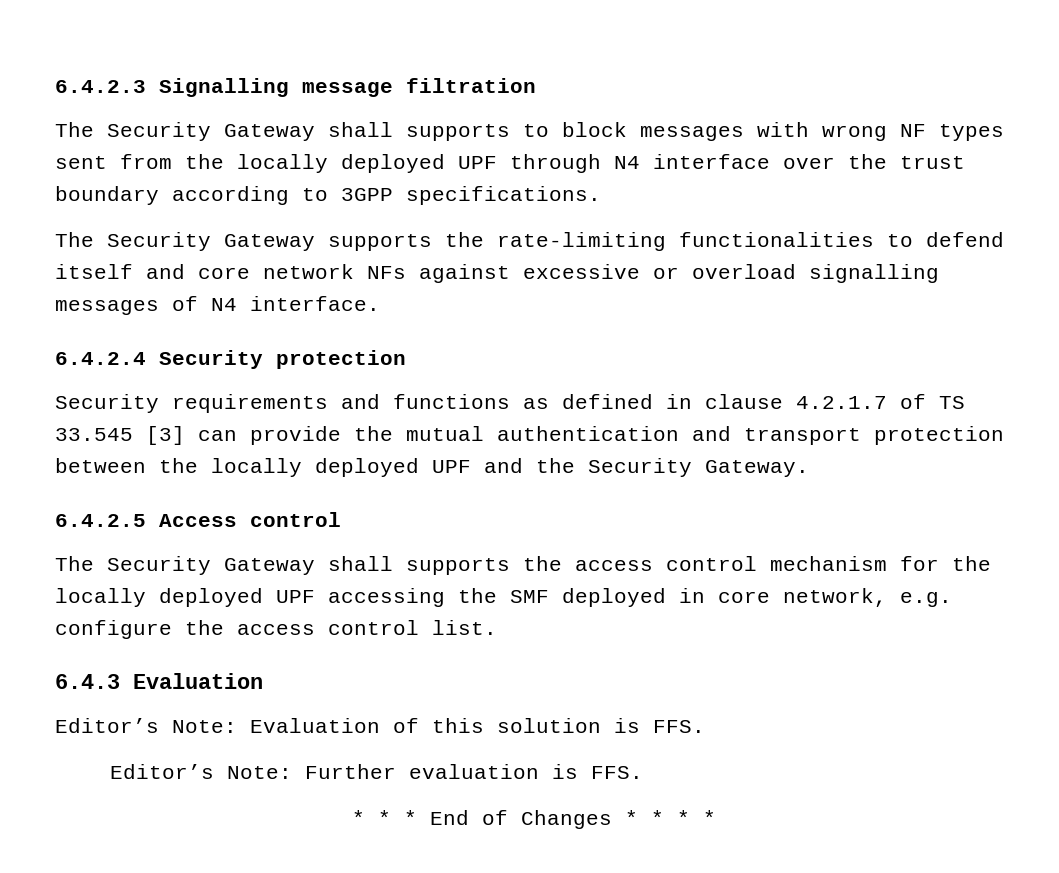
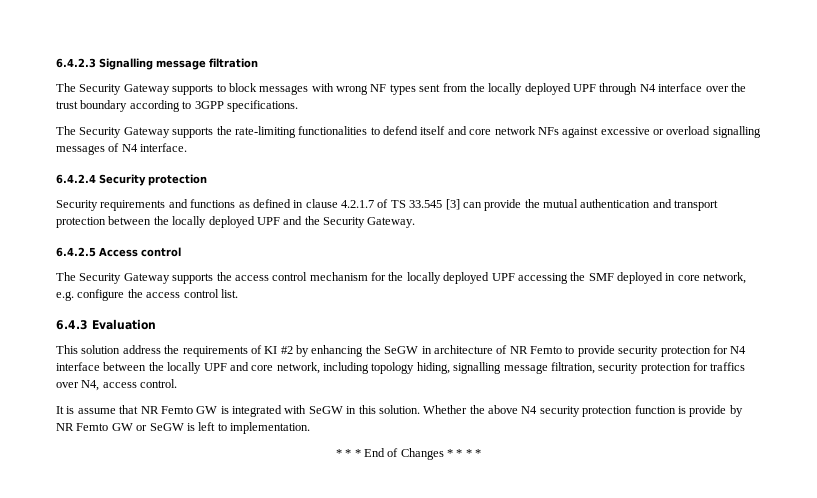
[328,122,393,137] shall -> (170, 89) none
[328,556,393,571] shall -> (170, 278) none
[55,718,705,733] [110,764,644,779] Editor’s Note: Evaluation of this solution is FFS. // Editor’s Note: Further evaluation is FFS. -> [56,345,747,357] [56,362,746,374] [56,379,178,391] [56,405,743,417] [56,422,310,434] This solution address the requirements of KI #2 by enhancing the SeGW in architecture of NR Femto to provide security protection for N4 interface between the locally UPF and core network, including topology hiding, signalling message filtration, security protection for traffics over N4, access control. // It is assume that NR Femto GW is integrated with SeGW in this solution. Whether the above N4 security protection function is provide by NR Femto GW or SeGW is left to implementation.

